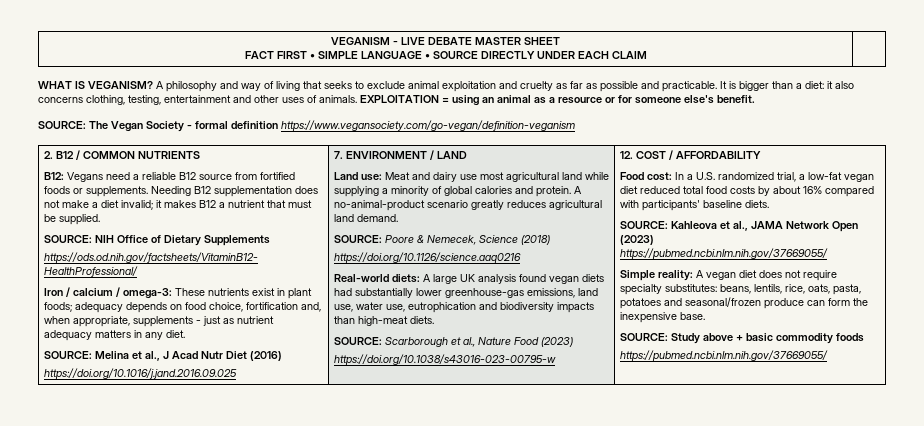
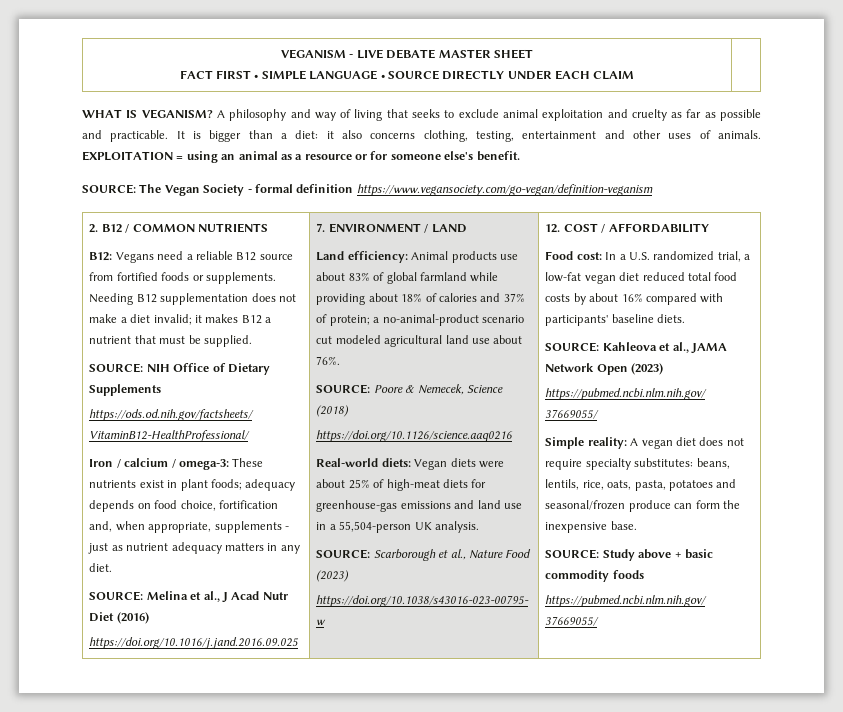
[360,172,609,182] [333,186,582,197] [333,200,602,211] [333,214,398,222] use: Meat and dairy use most agricultural land while supplying a minority of global calories and protein. A no-animal-product scenario greatly reduces agricultural land demand. -> [347,251,518,263] [316,272,499,284] [316,293,525,305] [316,314,524,326] [316,335,523,347] [316,356,341,365] efficiency: Animal products use about 83% of global farmland while providing about 18% of calories and 37% of protein; a no-animal-product scenario cut modeled agricultural land use about 76%.
[422,274,604,284] [333,288,598,298] [333,302,594,313] [333,316,434,326] A large UK analysis found vegan diets had substantially lower greenhouse-gas emissions, land use, water use, eutrophication and biodiversity impacts than high-meat diets. -> [414,458,504,470] [316,479,487,491] [316,500,522,512] [316,521,479,533] Vegan diets were about 25% of high-meat diets for greenhouse-gas emissions and land use in a 55,504-person UK analysis.

